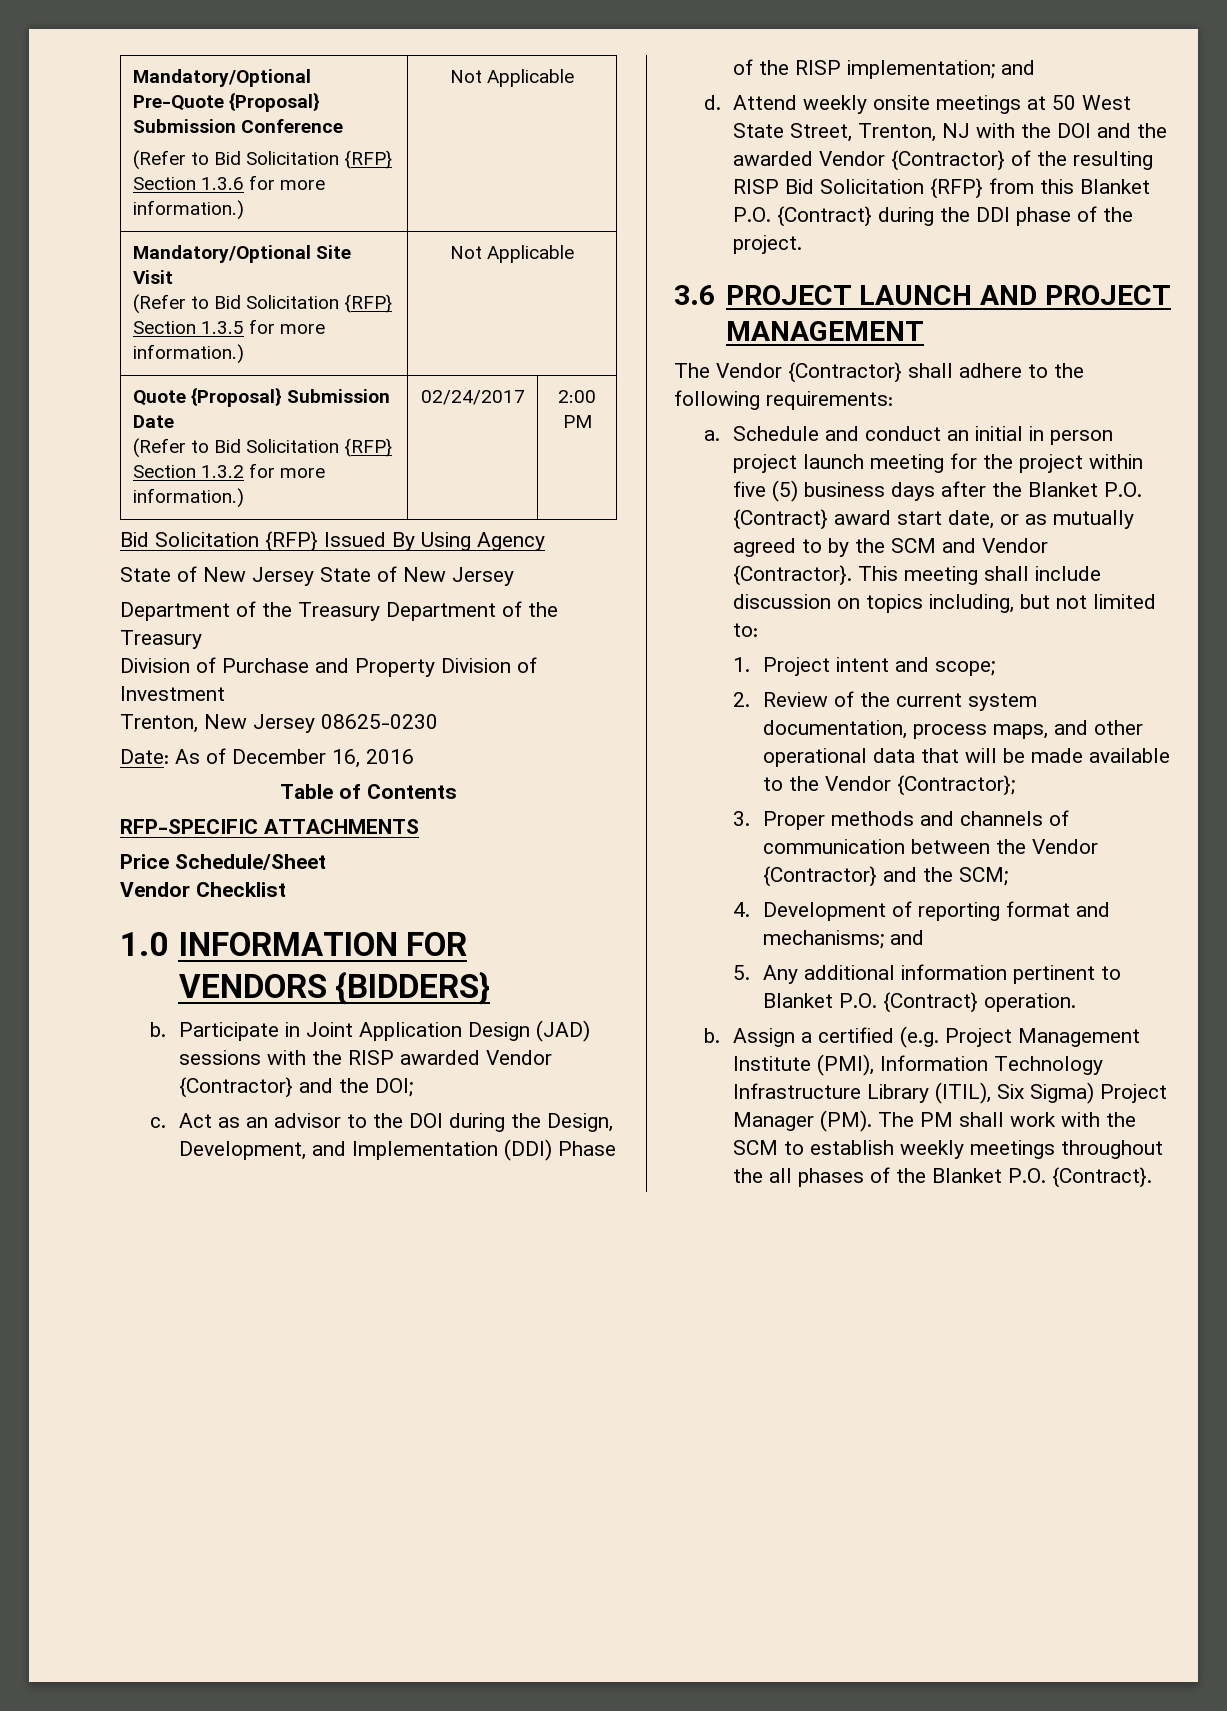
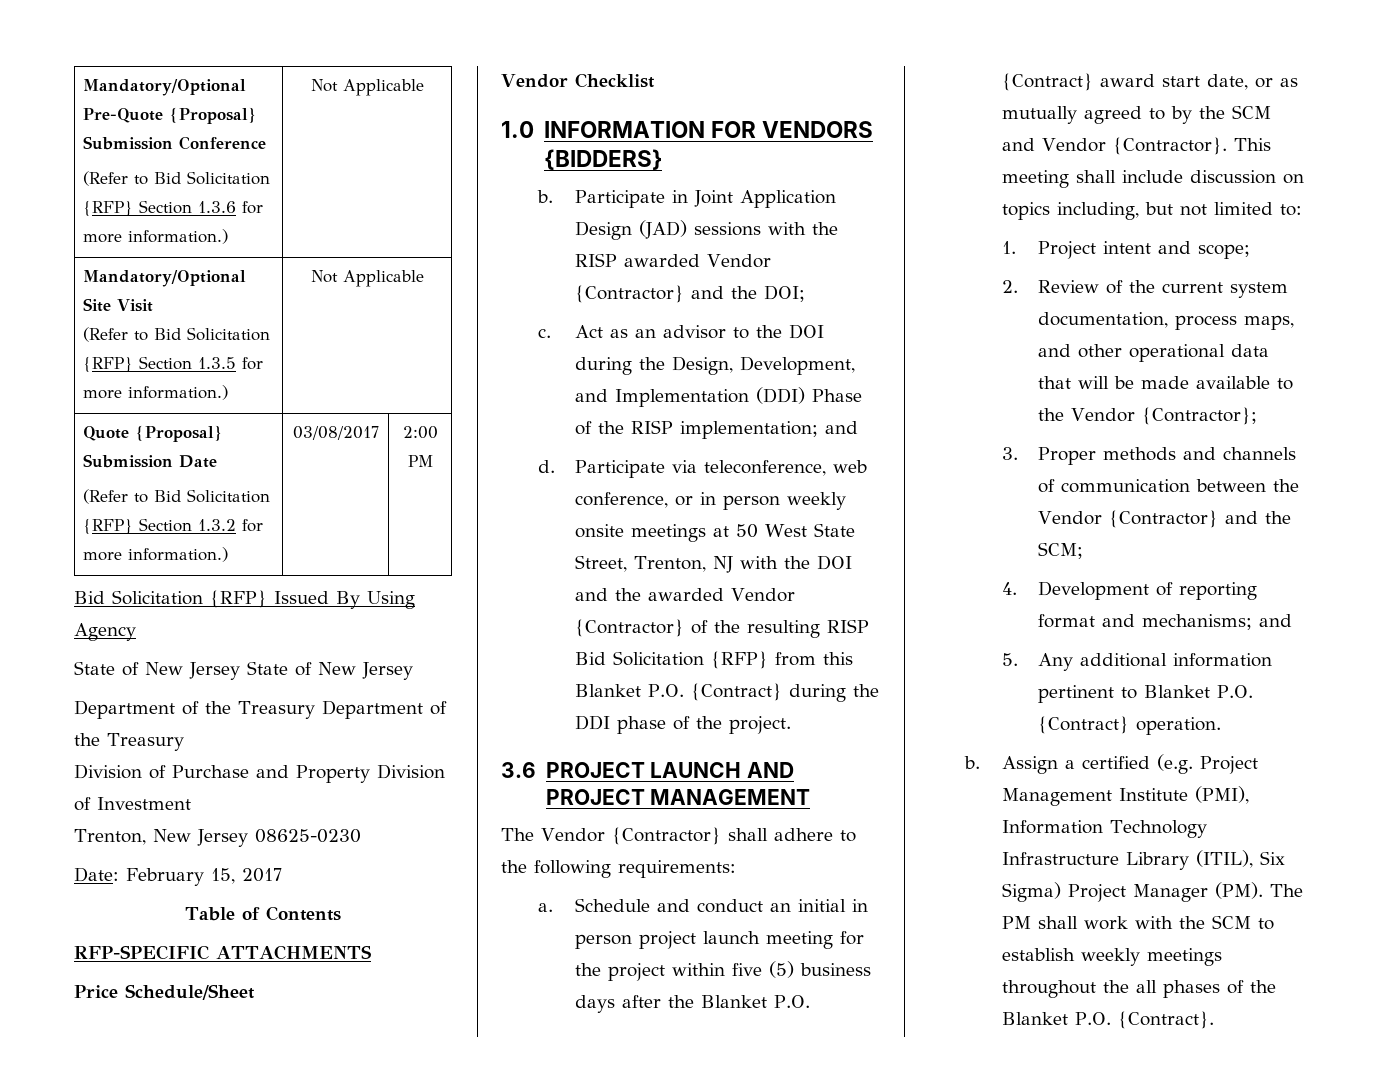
[420,390,525,405] 02/24/2017 -> [292,426,379,440] 03/08/2017
[175,748,414,768] As of December 16, 2016 -> [126,868,282,886] February 15, 2017
[733,95,798,110] Attend -> [574,460,867,478] [574,492,780,510] Participate via teleconference, web conference, or in person

